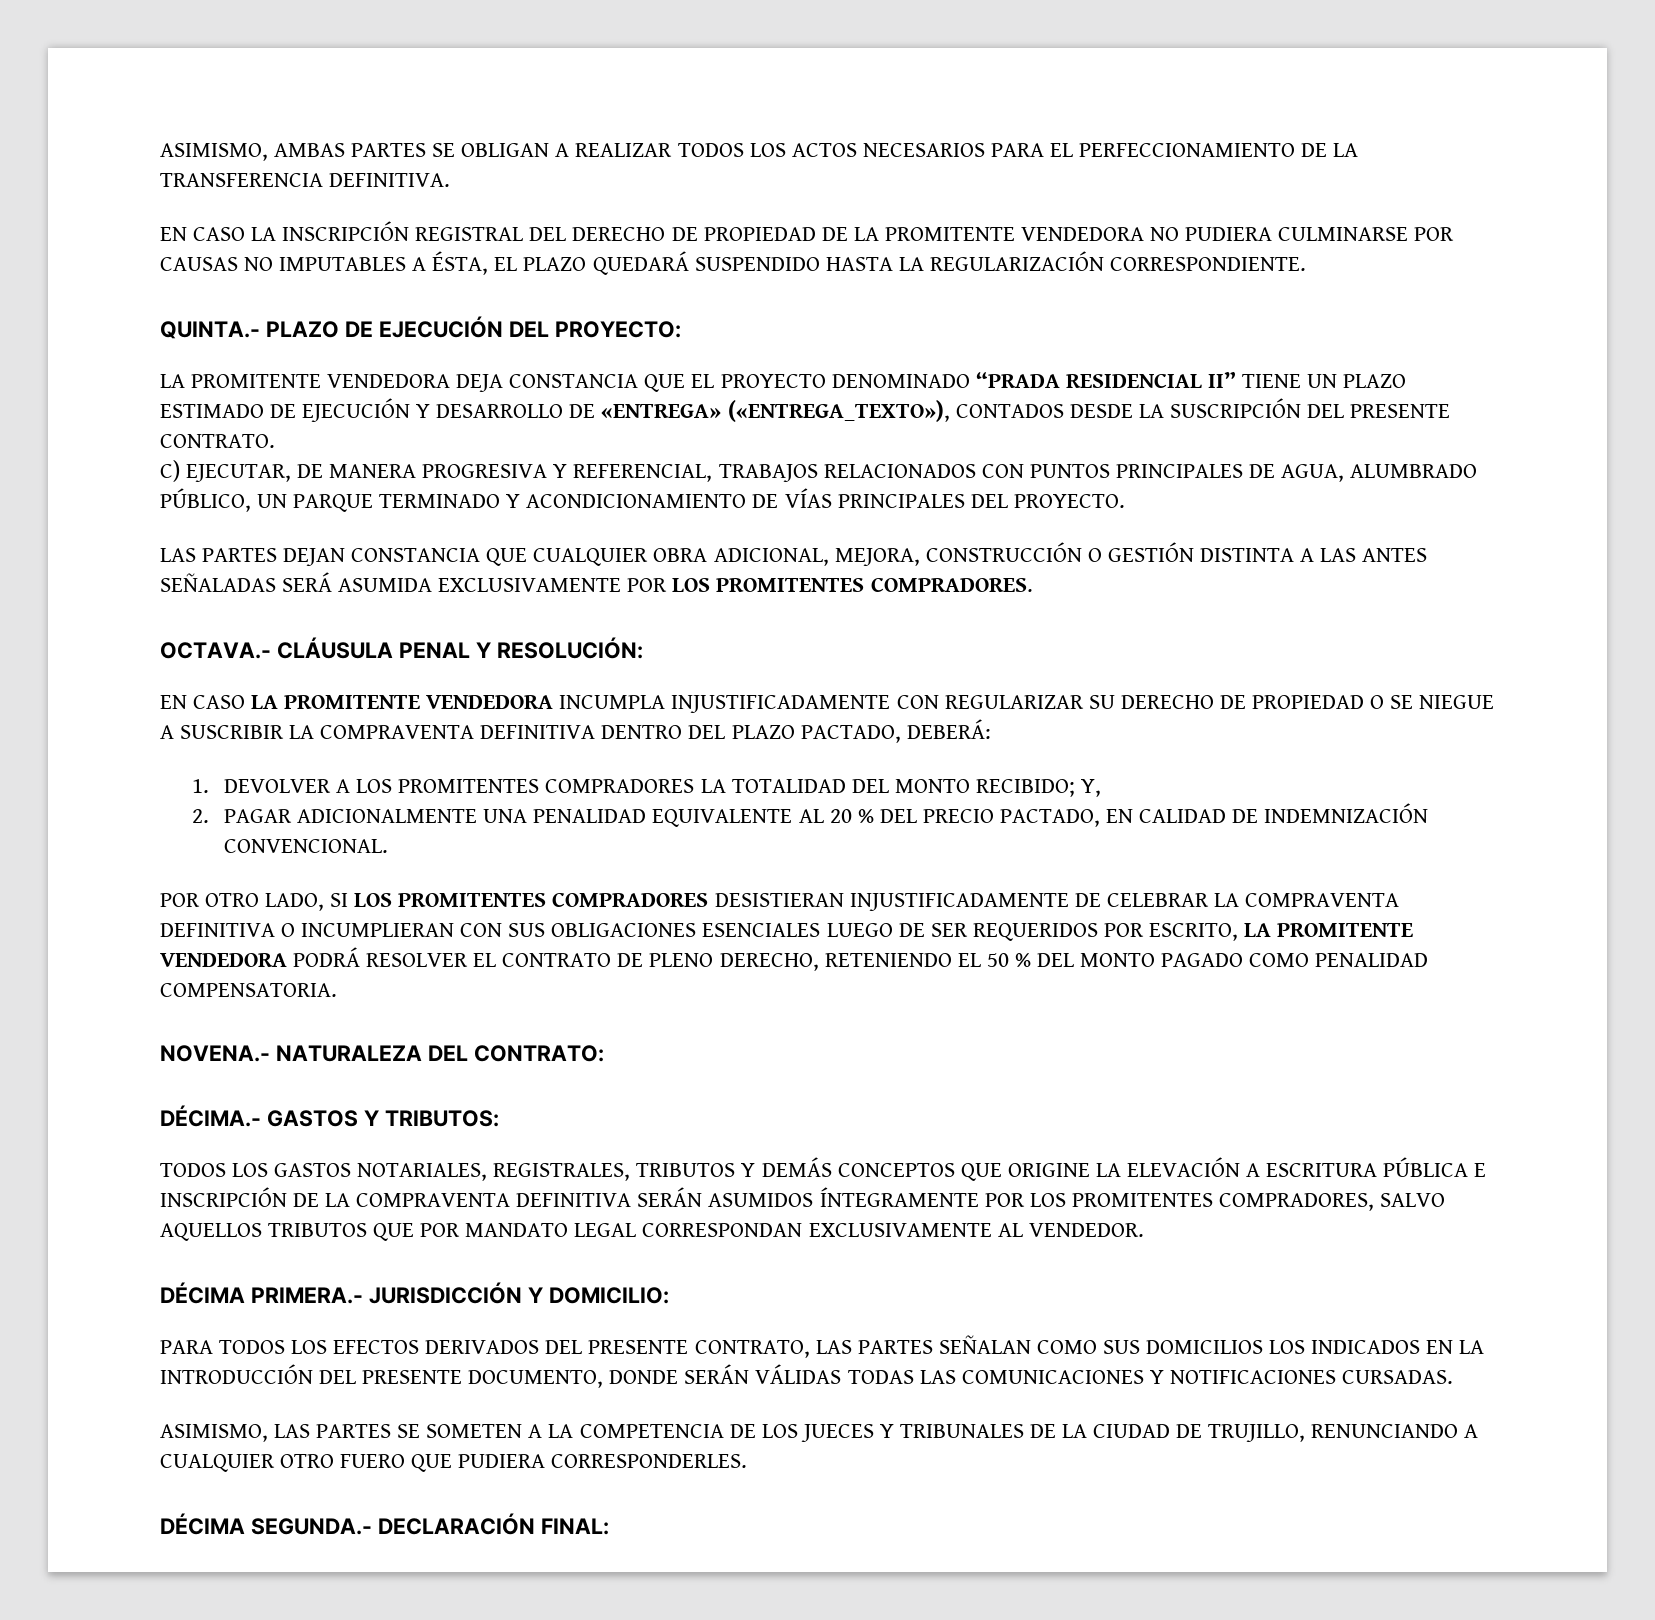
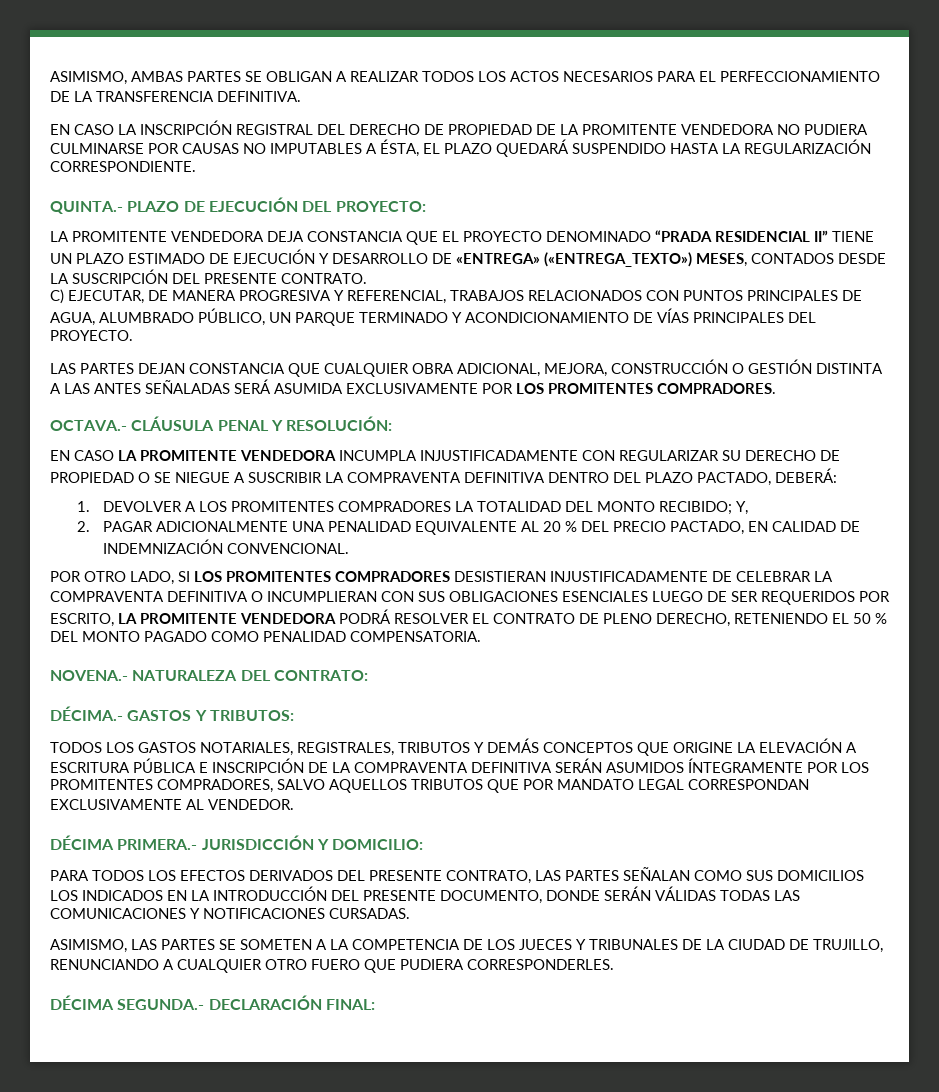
[727,400,950,422] («ENTREGA_TEXTO»), -> [544,252,747,267] («ENTREGA_TEXTO») MESES,

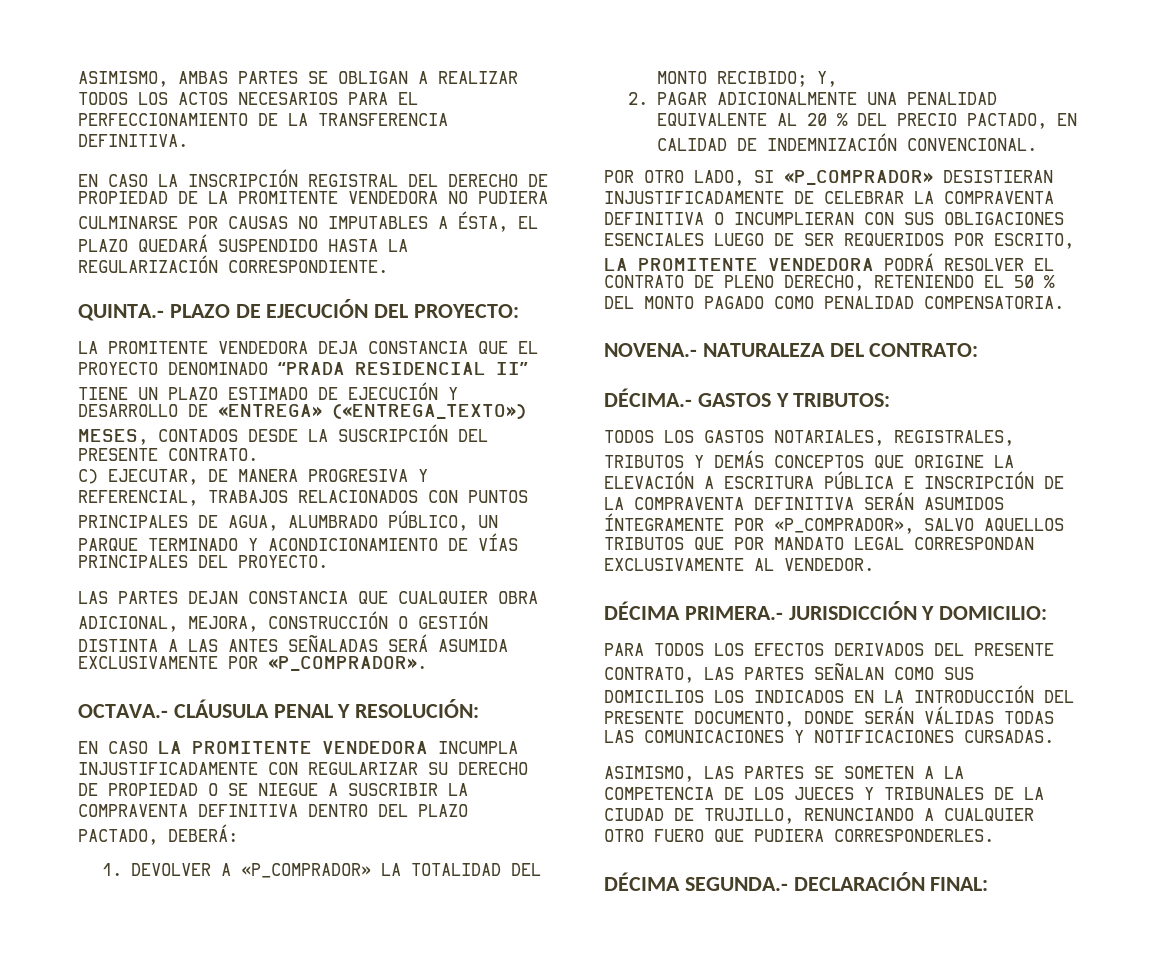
[516,383,776,394] LOS PROMITENTES COMPRADORES. -> [268,656,427,671] «P_COMPRADOR».
[199,501,452,512] LOS PROMITENTES COMPRADORES -> [240,863,371,878] «P_COMPRADOR»
[194,571,450,582] LOS PROMITENTES COMPRADORES -> [784,170,933,185] «P_COMPRADOR»
[841,762,869,773] [50,779,273,793] LOS PROMITENTES COMPRADORES, -> [774,518,914,534] «P_COMPRADOR»,

